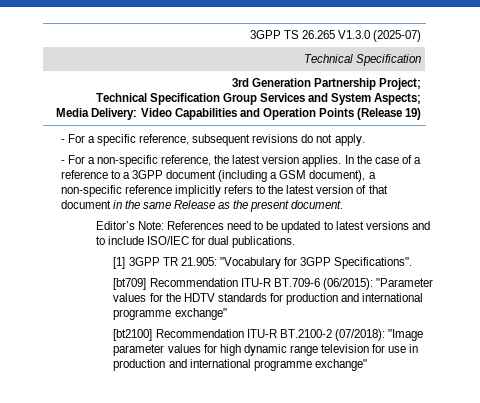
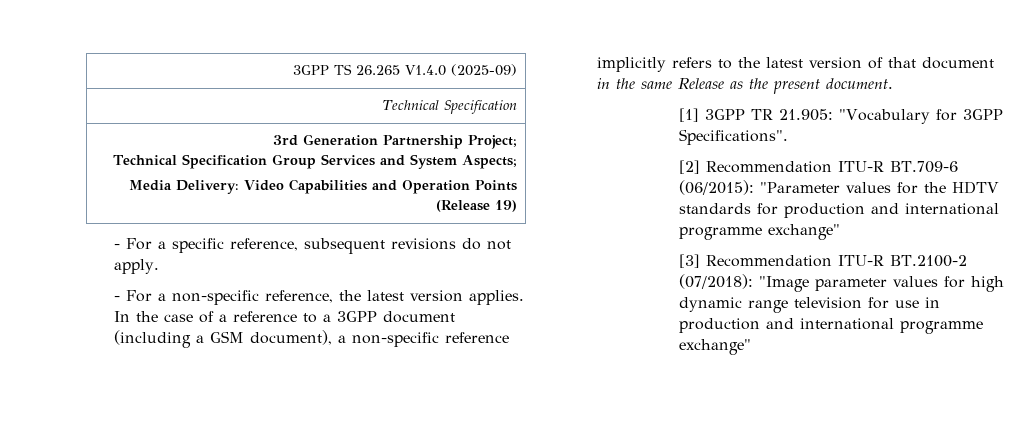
[338,30,422,42] V1.3.0 (2025-07) -> [404,64,517,76] V1.4.0 (2025-09)
[95,221,430,233] [95,236,296,248] // Editor’s Note: References need to be updated to latest versions and to include ISO/IEC for dual publications. -> (893, 83) none
[113,278,147,290] [bt709] -> [679,160,701,174] [2]
[113,329,153,341] [bt2100] -> [679,254,701,268] [3]

